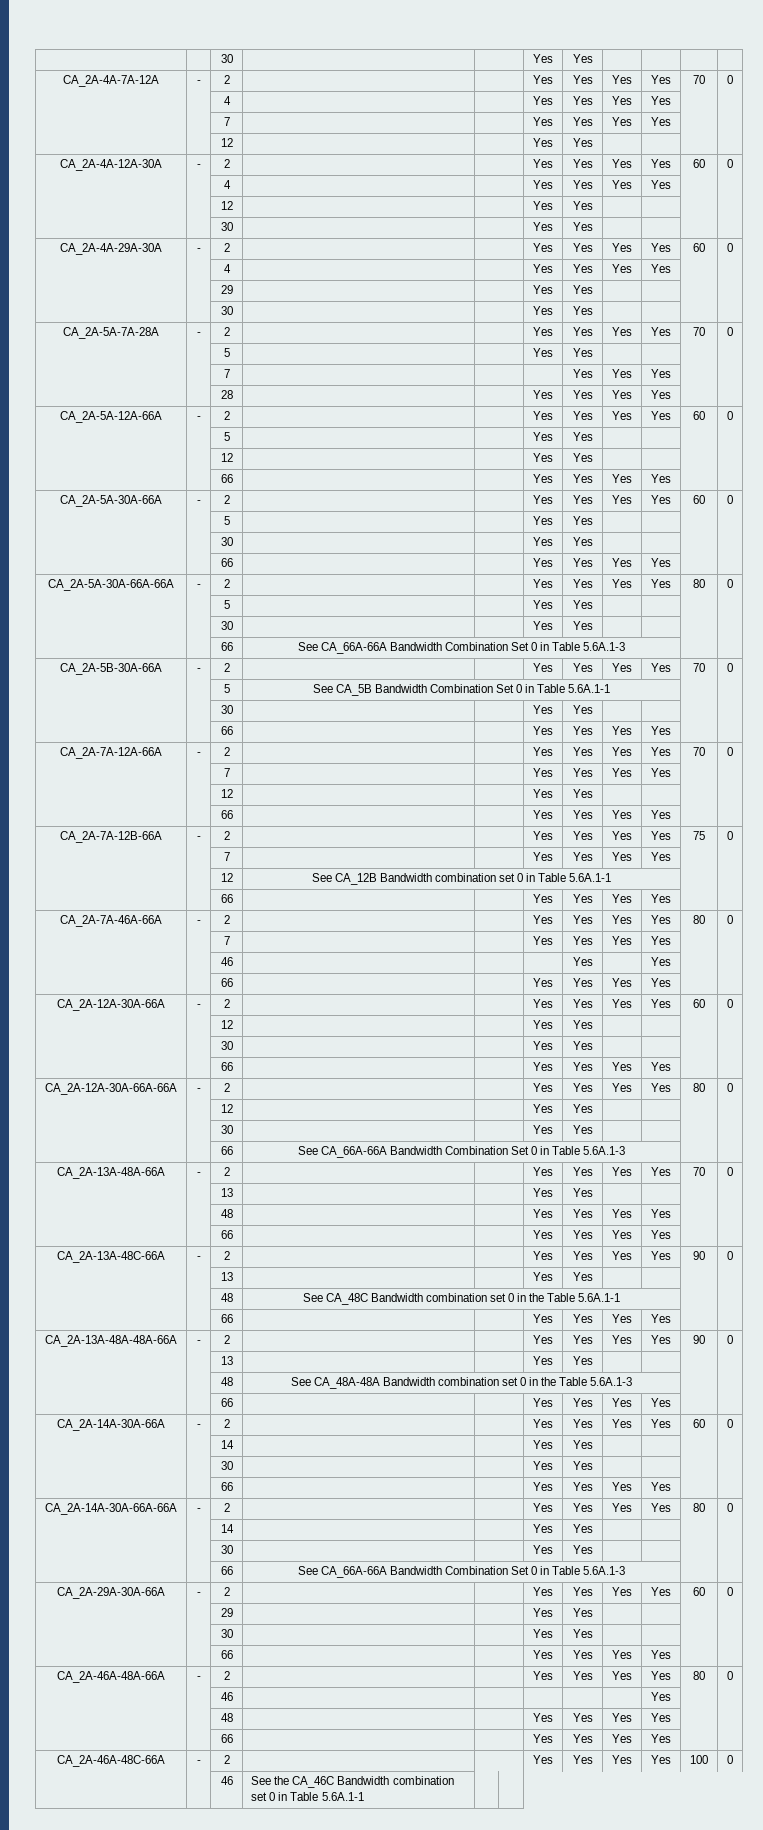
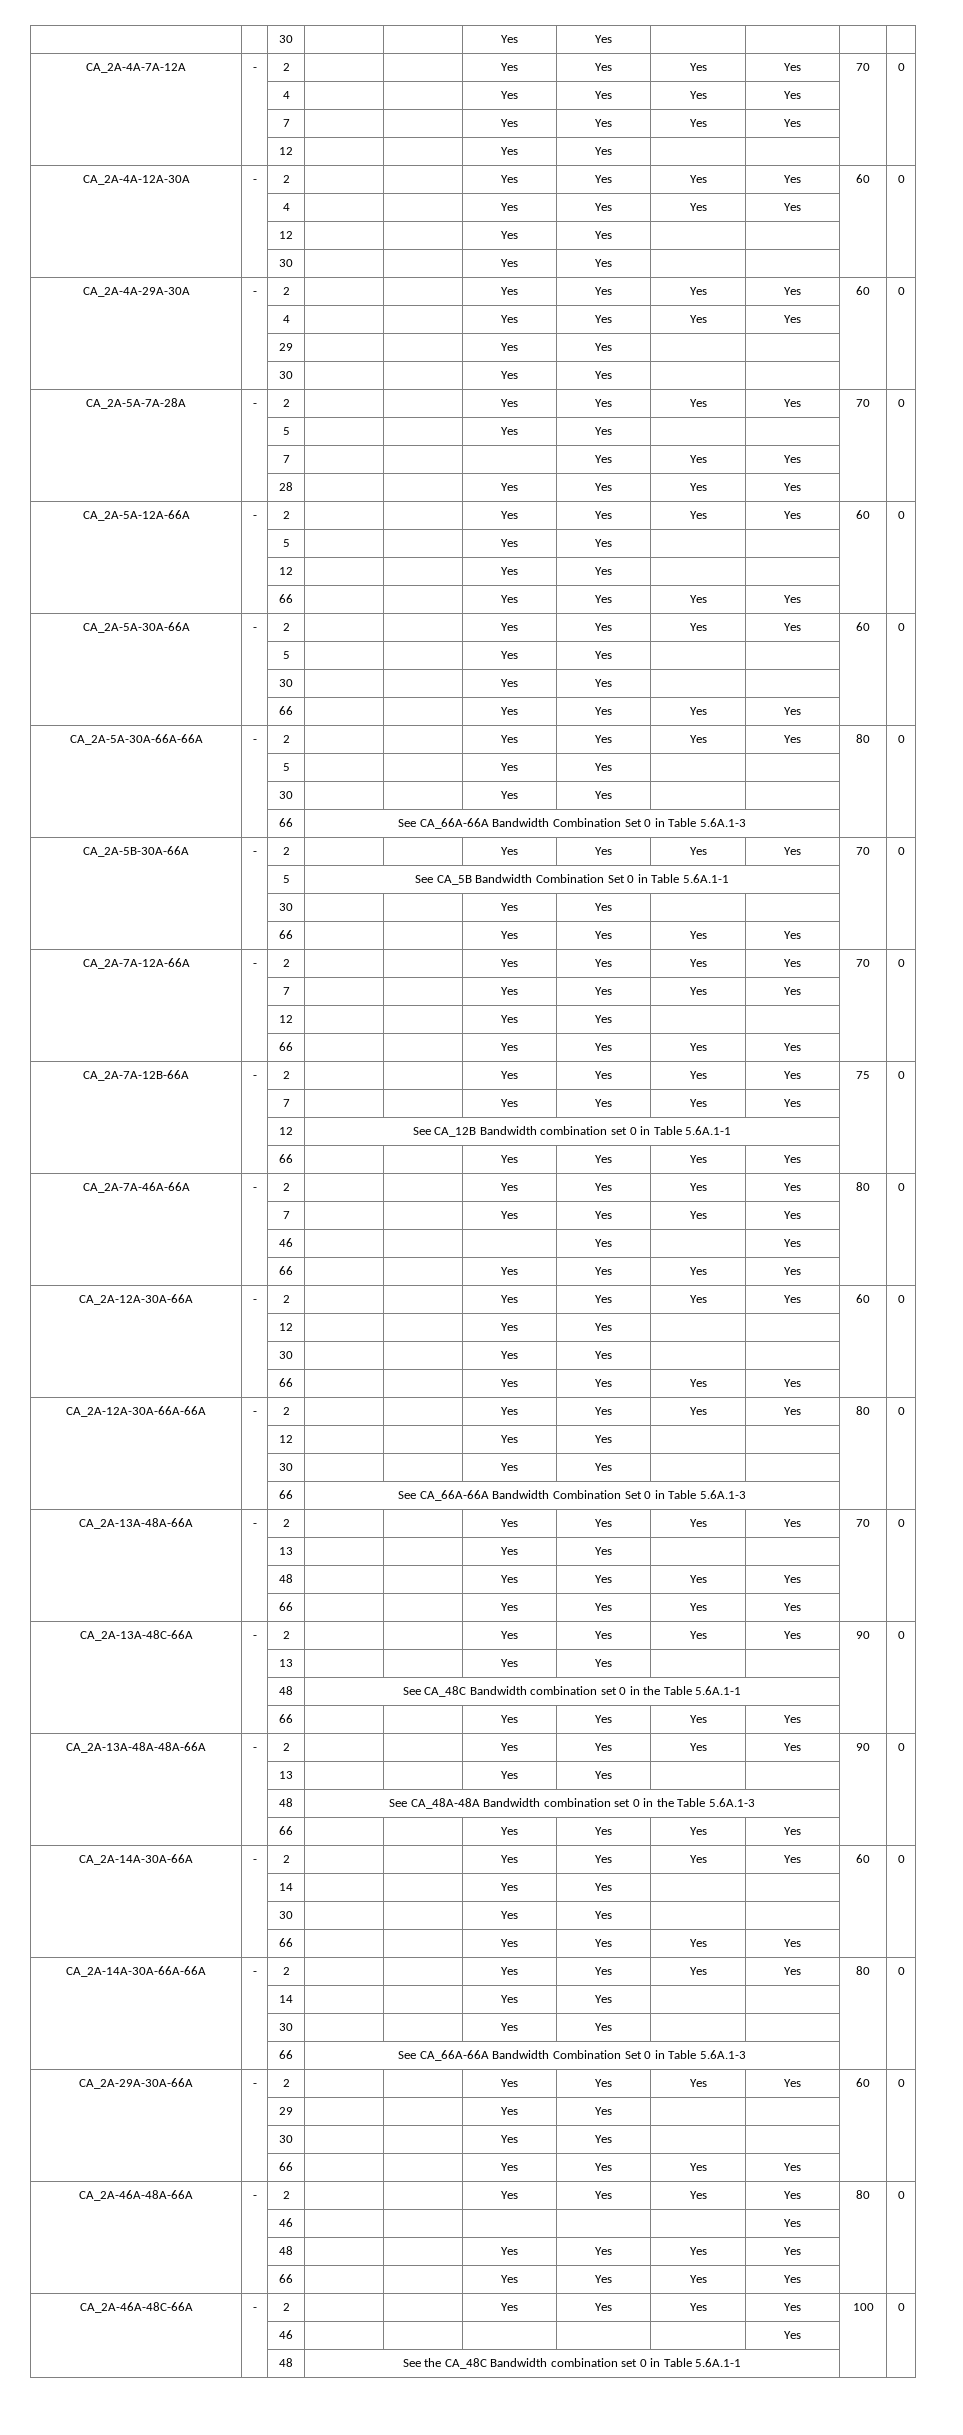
(233, 1780) none -> [784,2331,801,2339] [279,2358,293,2367] | | | | | Yes | | // | | 48 |
[292,1776,335,1788] CA_46C -> [444,2358,487,2369] CA_48C

